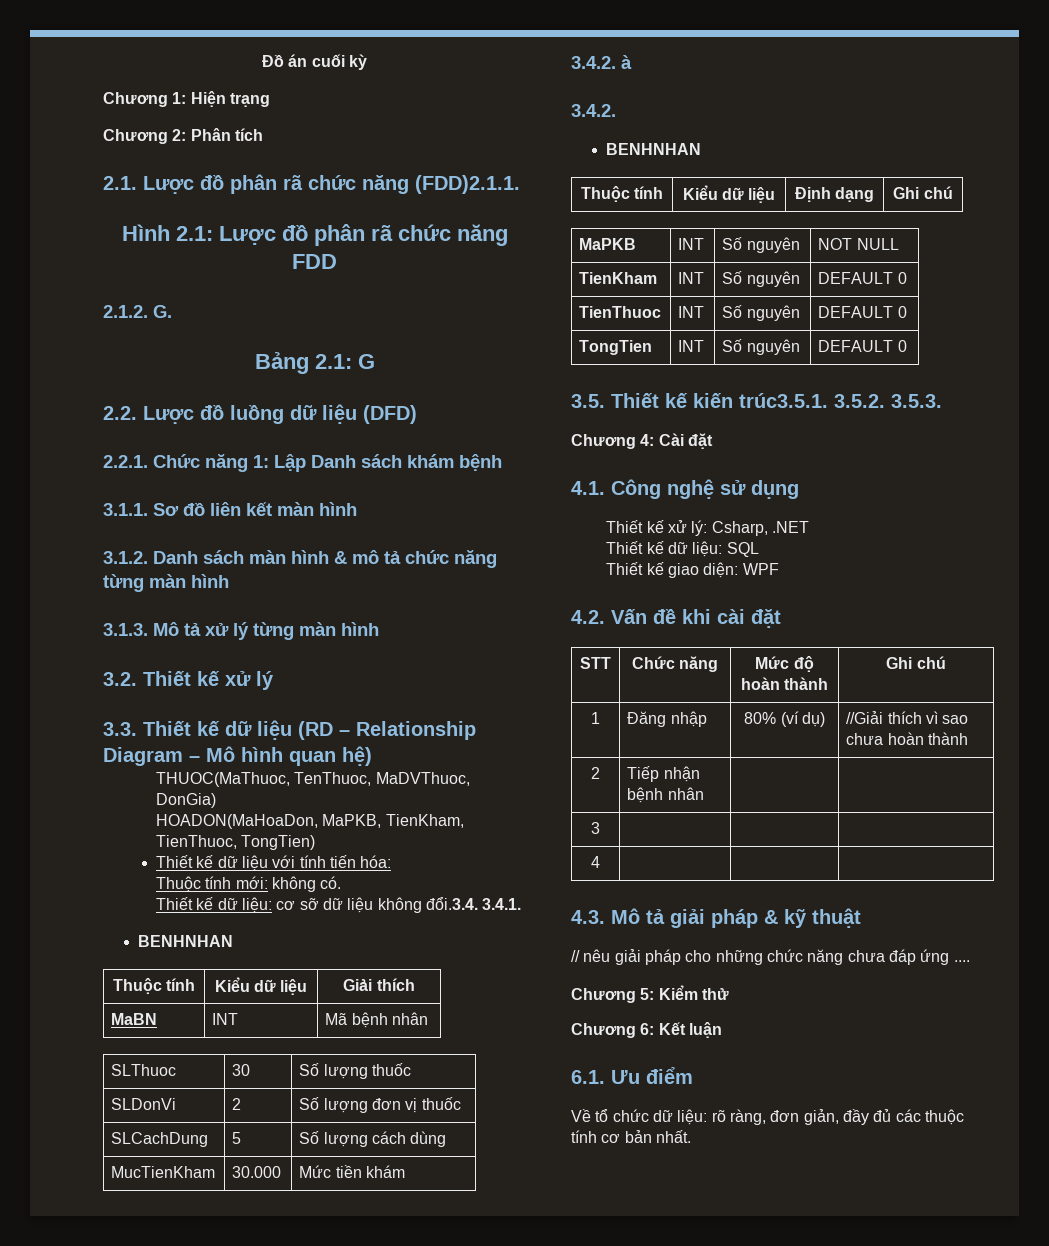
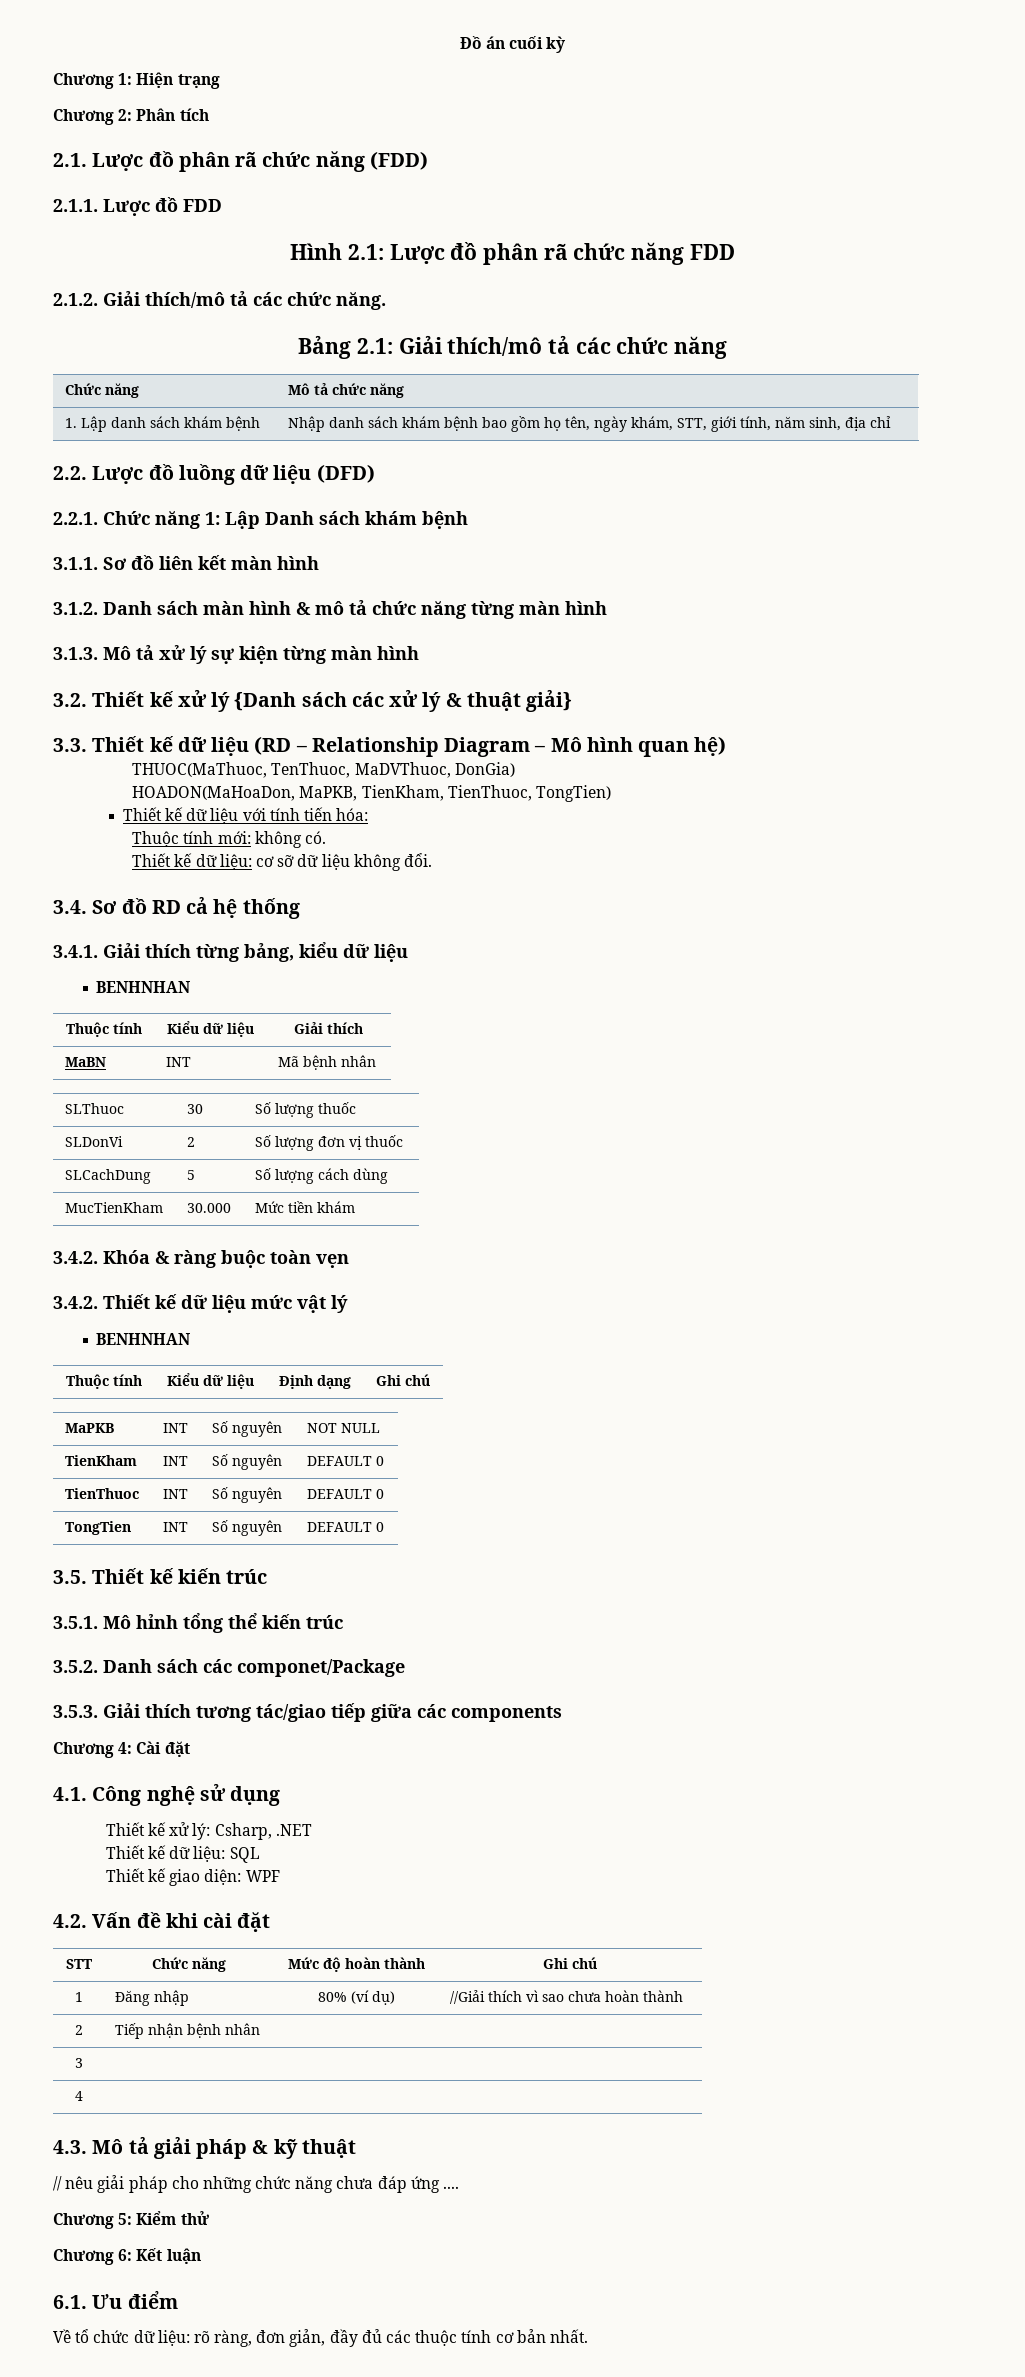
[415,175,520,194] (FDD)2.1.1. -> [369,151,428,170] [53,197,222,216] (FDD) // 2.1.1. Lược đồ FDD
[153,305,172,318] [254,352,375,374] G. // Bảng 2.1: G -> [103,291,386,310] [298,335,727,359] [64,383,139,398] [287,383,404,398] [64,416,260,432] [287,416,891,432] Giải thích/mô tả các chức năng. // Bảng 2.1: Giải thích/mô tả các chức năng // Chức năng | Mô tả chức năng // 1. Lập danh sách khám bệnh | Nhập danh sách khám bệnh bao gồm họ tên, ngày khám, STT, giới tính, năm sinh, địa chỉ
(249, 631) none -> [211,646,278,664] sự kiện
(274, 680) none -> [234,689,573,712] {Danh sách các xử lý & thuật giải}
[425,897,522,910] đổi.3.4. 3.4.1. -> [403,853,432,867] [53,896,300,919] [53,942,408,962] đổi. // 3.4. Sơ đồ RD cả hệ thống // 3.4.1. Giải thích từng bảng, kiểu dữ liệu
[621,55,632,69] [571,104,616,117] à // 3.4.2. -> [103,1250,349,1268] [53,1294,348,1313] Khóa & ràng buộc toàn vẹn // 3.4.2. Thiết kế dữ liệu mức vật lý
[739,393,942,408] trúc3.5.1. 3.5.2. 3.5.3. -> [226,1569,268,1584] [53,1613,343,1633] [53,1659,405,1677] [53,1703,562,1722] trúc // 3.5.1. Mô hỉnh tổng thể kiến trúc // 3.5.2. Danh sách các componet/Package // 3.5.3. Giải thích tương tác/giao tiếp giữa các components

